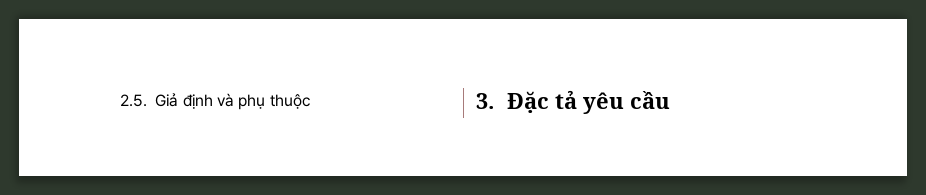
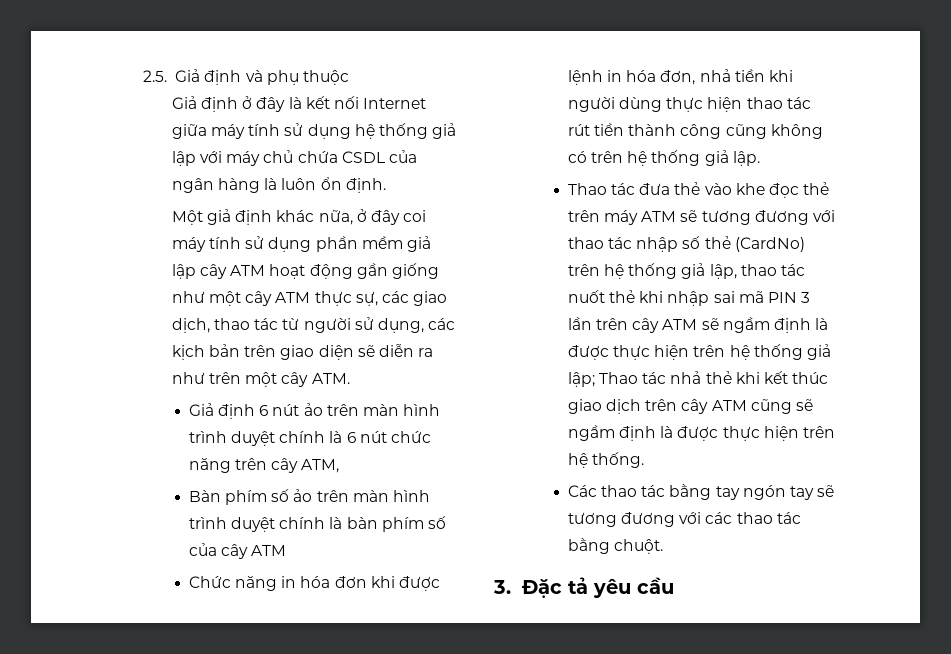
(310, 101) none -> [171,96,427,112] [171,123,457,139] [171,150,417,166] [171,177,386,193] [171,209,427,225] [171,236,431,252] [171,263,439,279] [171,291,448,306] [171,317,456,333] [171,344,434,360] [171,372,350,387] [188,403,441,419] [188,431,432,446] [188,458,340,473] [188,489,431,505] [188,516,447,532] [188,543,287,559] [188,576,441,591] [567,69,794,85] [567,97,811,112] [567,123,823,139] [567,150,760,166] [567,182,830,198] [567,210,836,225] [567,236,805,252] [567,263,806,279] [567,290,811,306] [567,317,829,333] [567,344,832,360] [567,371,829,387] [567,399,814,414] [567,425,836,441] [567,452,645,468] [567,484,835,500] [567,512,801,527] [567,538,664,554] // Giả định ở đây là kết nối Internet giữa máy tính sử dụng hệ thống giả lập với máy chủ chứa CSDL của ngân hàng là luôn ổn định. // Một giả định khác nữa, ở đây coi máy tính sử dụng phần mềm giả lập cây ATM hoạt động gần giống như một cây ATM thực sự, các giao dịch, thao tác từ người sử dụng, các kịch bản trên giao diện sẽ diễn ra như trên một cây ATM. // Giả định 6 nút ảo trên màn hình trình duyệt chính là 6 nút chức năng trên cây ATM, // Bàn phím số ảo trên màn hình trình duyệt chính là bàn phím số của cây ATM // Chức năng in hóa đơn khi được lệnh in hóa đơn, nhả tiền khi người dùng thực hiện thao tác rút tiền thành công cũng không có trên hệ thống giả lập. // Thao tác đưa thẻ vào khe đọc thẻ trên máy ATM sẽ tương đương với thao tác nhập số thẻ (CardNo) trên hệ thống giả lập, thao tác nuốt thẻ khi nhập sai mã PIN 3 lần trên cây ATM sẽ ngầm định là được thực hiện trên hệ thống giả lập; Thao tác nhả thẻ khi kết thúc giao dịch trên cây ATM cũng sẽ ngầm định là được thực hiện trên hệ thống. // Các thao tác bằng tay ngón tay sẽ tương đương với các thao tác bằng chuột.

